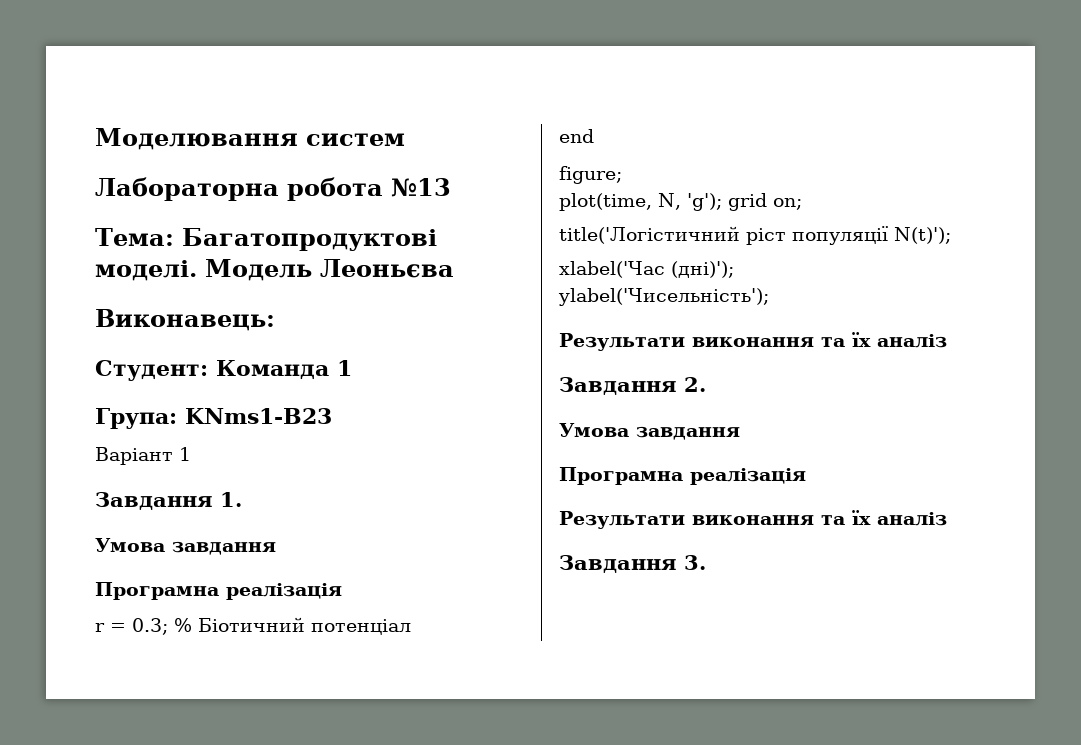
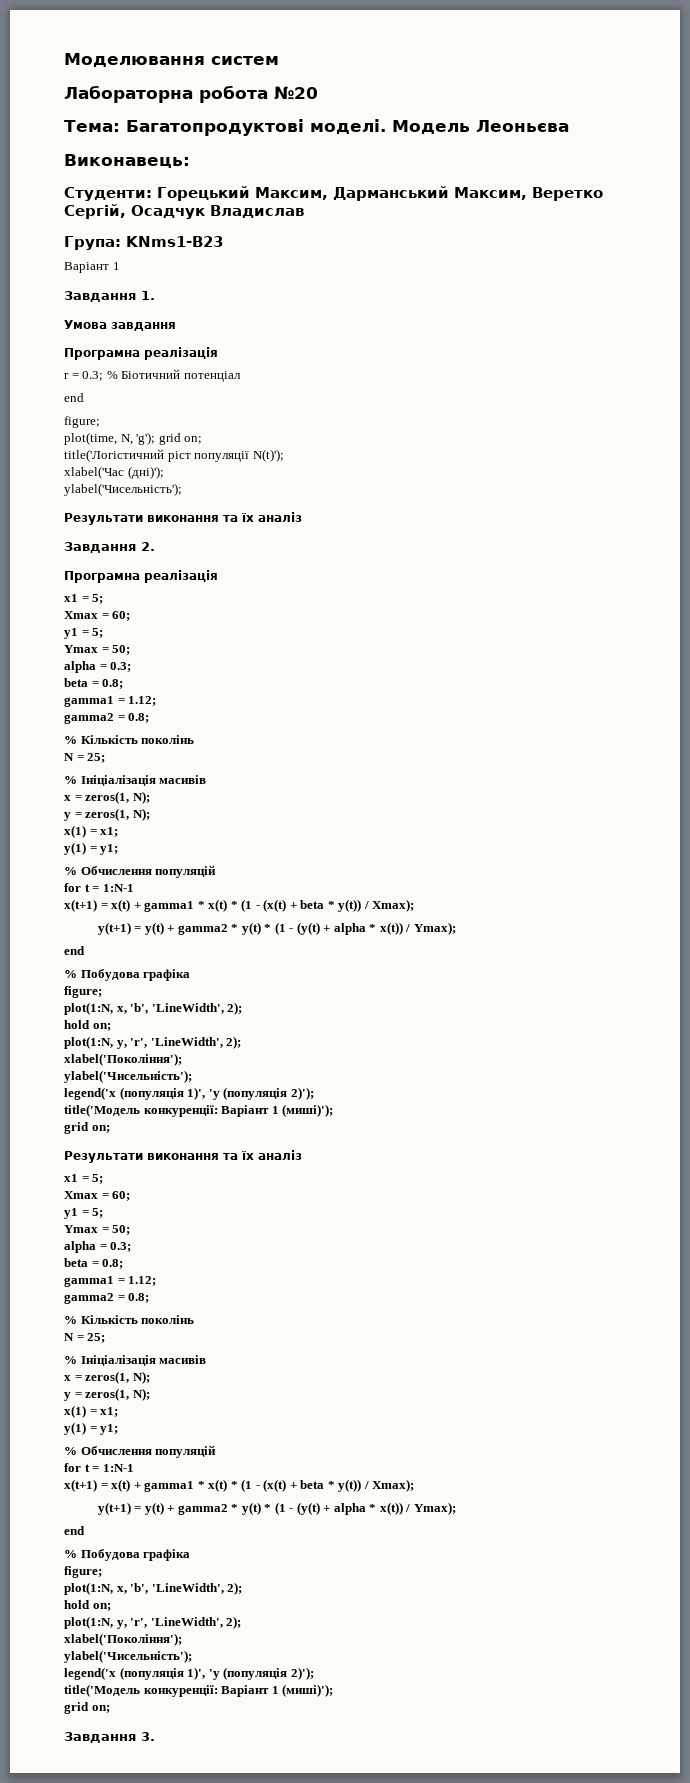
[391,178,451,197] №13 -> [274,86,318,99] №20
[95,360,352,381] Студент: Команда 1 -> [64,186,603,201] [64,204,305,219] Студенти: Горецький Максим, Дарманський Максим, Веретко Сергій, Осадчук Владислав
[559,423,740,440] [559,467,806,485] [559,510,947,529] // Умова завдання // Програмна реалізація // Результати виконання та їх аналіз -> [64,570,218,583] [64,594,104,604] [64,611,131,621] [64,628,104,639] [64,645,131,655] [64,661,132,673] [64,678,124,689] [64,696,157,707] [64,713,150,724] [64,735,195,744] [64,753,106,763] [64,775,207,786] [64,791,150,804] [64,808,150,821] [64,825,119,838] [64,842,119,855] [64,865,217,878] [64,883,134,892] [64,899,415,912] [97,922,456,935] [64,946,85,955] [64,969,191,981] [64,986,102,998] [64,1002,243,1015] [64,1020,111,1031] [64,1036,242,1049] [64,1053,182,1066] [64,1070,192,1083] [64,1087,314,1100] [64,1104,334,1117] [64,1122,110,1134] [64,1150,302,1163] [64,1174,104,1184] [64,1191,131,1201] [64,1208,104,1219] [64,1225,131,1235] [64,1241,132,1253] [64,1258,124,1269] [64,1276,157,1287] [64,1293,150,1304] [64,1315,195,1324] [64,1333,106,1343] [64,1355,207,1366] [64,1371,150,1384] [64,1388,150,1401] [64,1405,119,1418] [64,1422,119,1435] [64,1445,217,1458] [64,1463,134,1472] [64,1479,415,1492] [97,1502,456,1515] [64,1526,85,1535] [64,1549,191,1561] [64,1566,102,1578] [64,1582,243,1595] [64,1600,111,1611] [64,1616,242,1629] [64,1633,182,1646] [64,1650,192,1663] [64,1667,314,1680] [64,1684,334,1697] [64,1702,110,1714] // Програмна реалізація // x1 = 5; // Xmax = 60; // y1 = 5; // Ymax = 50; // alpha = 0.3; // beta = 0.8; // gamma1 = 1.12; // gamma2 = 0.8; // % Кількість поколінь // N = 25; // % Ініціалізація масивів // x = zeros(1, N); // y = zeros(1, N); // x(1) = x1; // y(1) = y1; // % Обчислення популяцій // for t = 1:N-1 // x(t+1) = x(t) + gamma1 * x(t) * (1 - (x(t) + beta * y(t)) / Xmax); // y(t+1) = y(t) + gamma2 * y(t) * (1 - (y(t) + alpha * x(t)) / Ymax); // end // % Побудова графіка // figure; // plot(1:N, x, 'b', 'LineWidth', 2); // hold on; // plot(1:N, y, 'r', 'LineWidth', 2); // xlabel('Покоління'); // ylabel('Чисельність'); // legend('x (популяція 1)', 'y (популяція 2)'); // title('Модель конкуренції: Варіант 1 (миші)'); // grid on; // Результати виконання та їх аналіз // x1 = 5; // Xmax = 60; // y1 = 5; // Ymax = 50; // alpha = 0.3; // beta = 0.8; // gamma1 = 1.12; // gamma2 = 0.8; // % Кількість поколінь // N = 25; // % Ініціалізація масивів // x = zeros(1, N); // y = zeros(1, N); // x(1) = x1; // y(1) = y1; // % Обчислення популяцій // for t = 1:N-1 // x(t+1) = x(t) + gamma1 * x(t) * (1 - (x(t) + beta * y(t)) / Xmax); // y(t+1) = y(t) + gamma2 * y(t) * (1 - (y(t) + alpha * x(t)) / Ymax); // end // % Побудова графіка // figure; // plot(1:N, x, 'b', 'LineWidth', 2); // hold on; // plot(1:N, y, 'r', 'LineWidth', 2); // xlabel('Покоління'); // ylabel('Чисельність'); // legend('x (популяція 1)', 'y (популяція 2)'); // title('Модель конкуренції: Варіант 1 (миші)'); // grid on;

